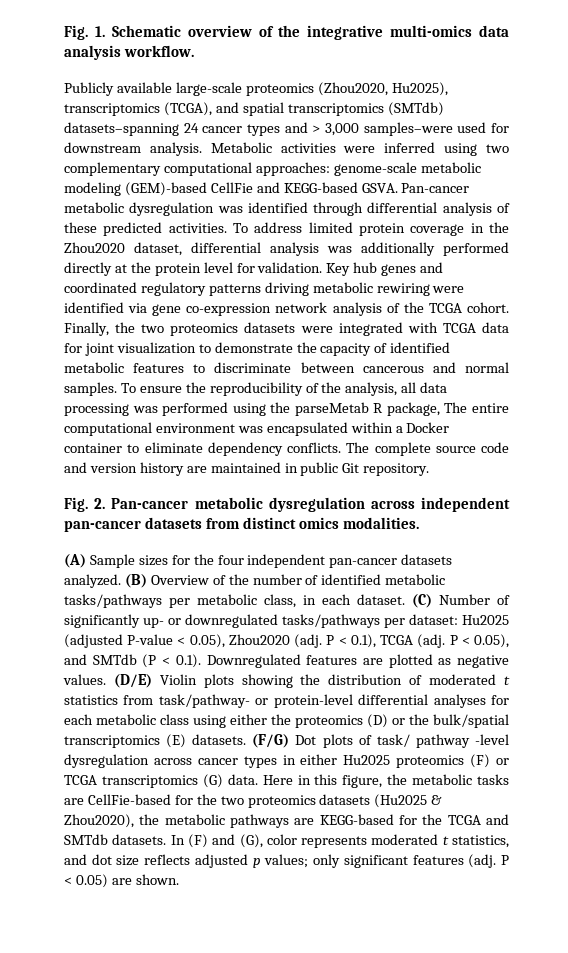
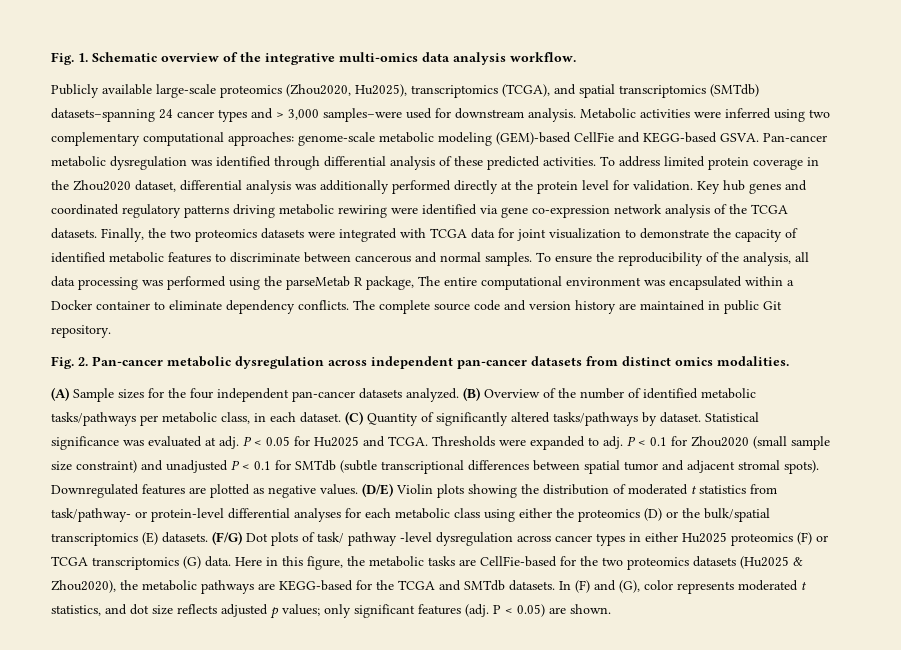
[466,302,509,313] cohort. -> [51,228,97,239] datasets.
[439,594,490,605] Number -> [367,413,418,426] Quantity
[143,614,509,628] [64,634,509,648] [64,654,201,668] up- or downregulated tasks/pathways per dataset: Hu2025 (adjusted P-value < 0.05), Zhou2020 (adj. P < 0.1), TCGA (adj. P < 0.05), and SMTdb (P < 0.1). -> [511,412,759,426] [51,436,830,450] [51,460,819,474] altered tasks/pathways by dataset. Statistical significance was evaluated at adj. P < 0.05 for Hu2025 and TCGA. Thresholds were expanded to adj. P < 0.1 for Zhou2020 (small sample size constraint) and unadjusted P < 0.1 for SMTdb (subtle transcriptional differences between spatial tumor and adjacent stromal spots).

